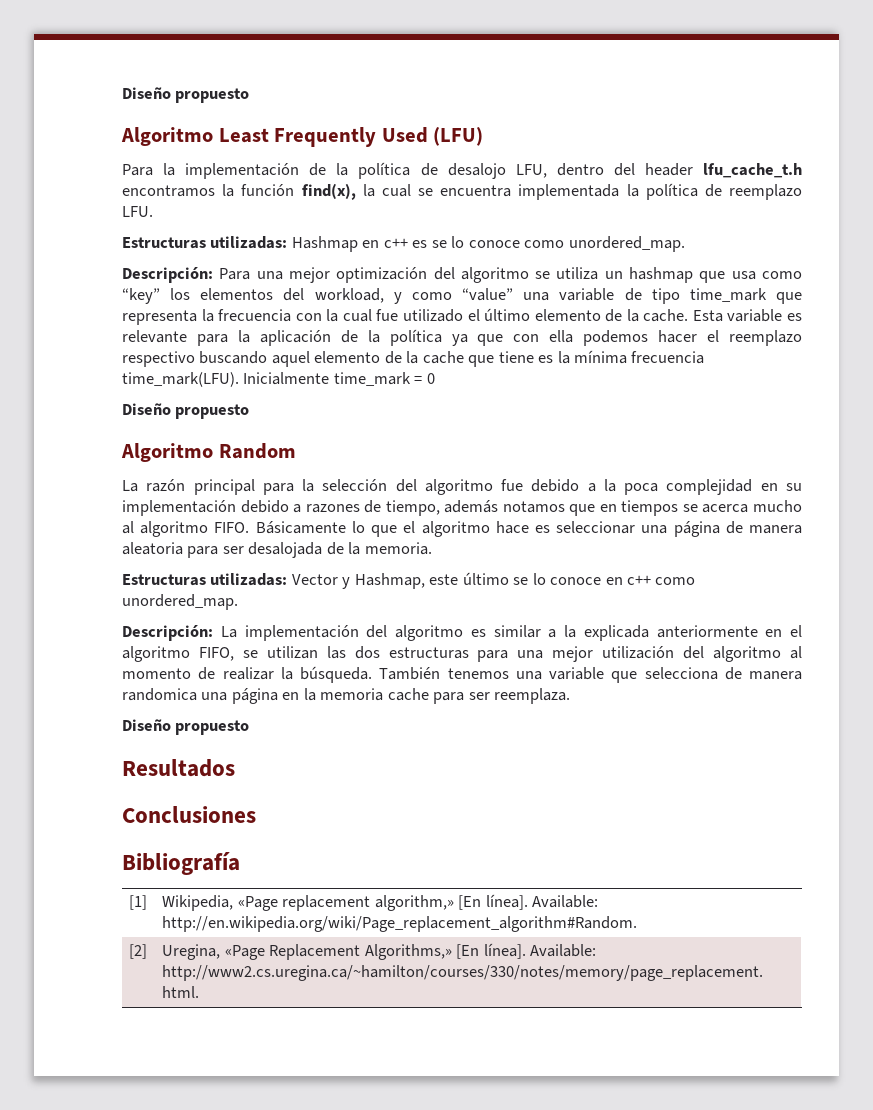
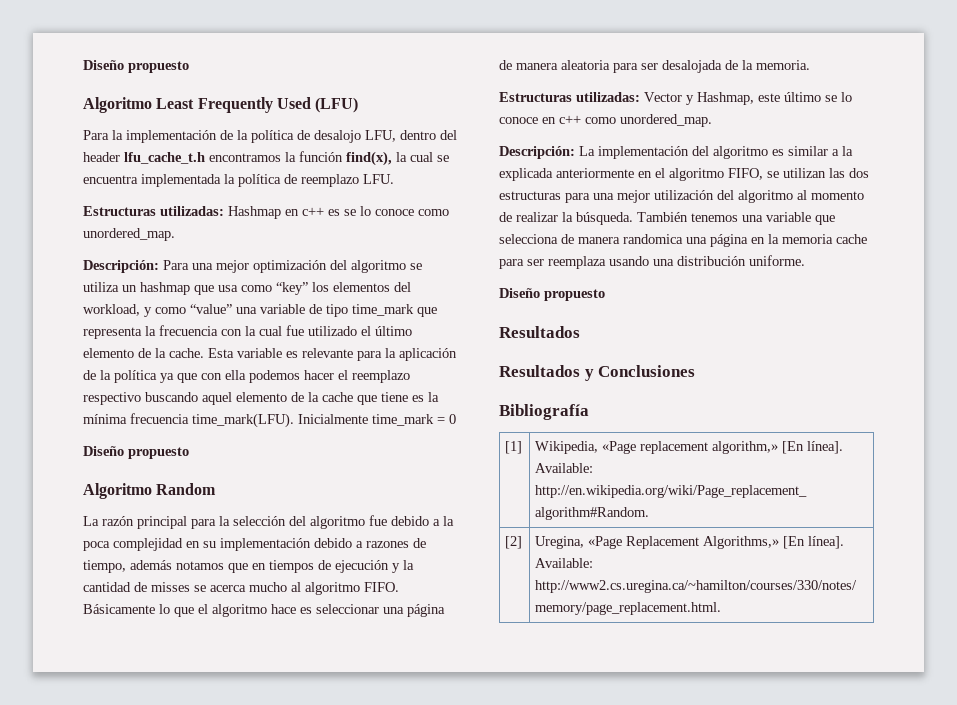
(679, 508) none -> [318,560,414,573] [83,582,190,592] de ejecución y la cantidad de misses
[494,688,571,704] reemplaza. -> [548,255,805,269] reemplaza usando una distribución uniforme.
(235, 768) none -> [499,365,594,381] Resultados y

